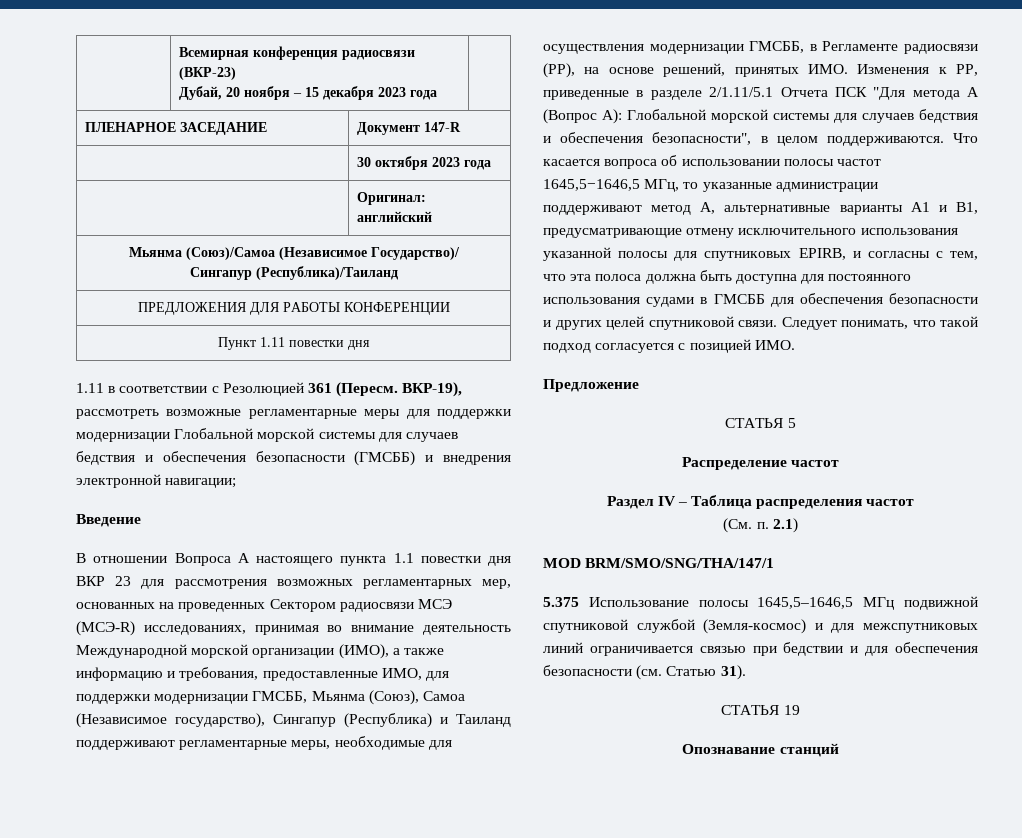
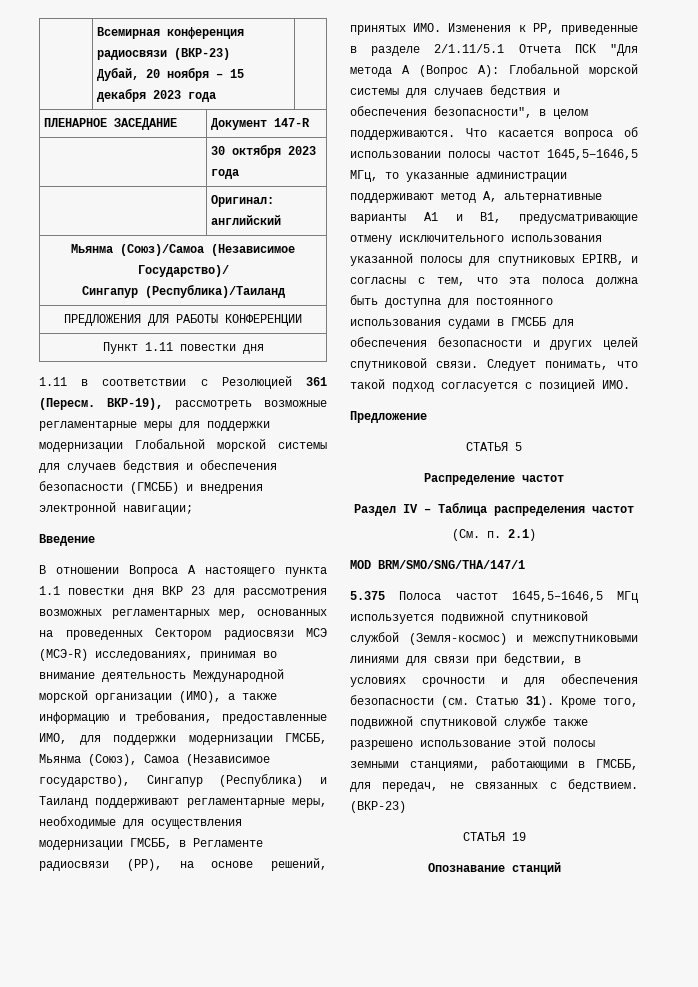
[588,597,749,607] Использование полосы -> [399,591,498,600] Полоса частот
(895, 603) none -> [350,614,434,624] используется
[831,623,978,633] [543,642,844,656] для межспутниковых линий ограничивается связью при бедствии -> [533,635,638,645] [350,653,581,666] [350,677,485,687] межспутниковыми линиями для связи при бедствии, в условиях срочности
(746, 672) none -> [560,696,638,708] [350,716,588,729] [350,737,595,750] [350,758,638,771] [350,779,638,792] [350,801,406,813] Кроме того, подвижной спутниковой службе также разрешено использование этой полосы земными станциями, работающими в ГМСББ, для передач, не связанных с бедствием. (ВКР-23)

